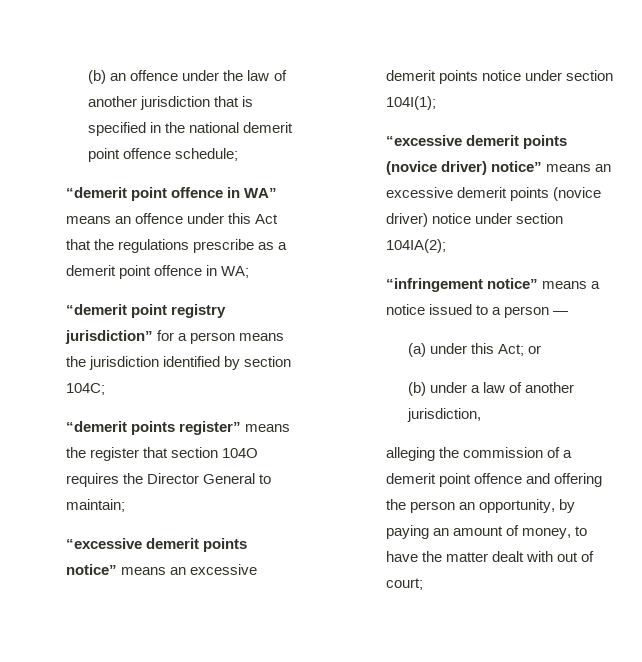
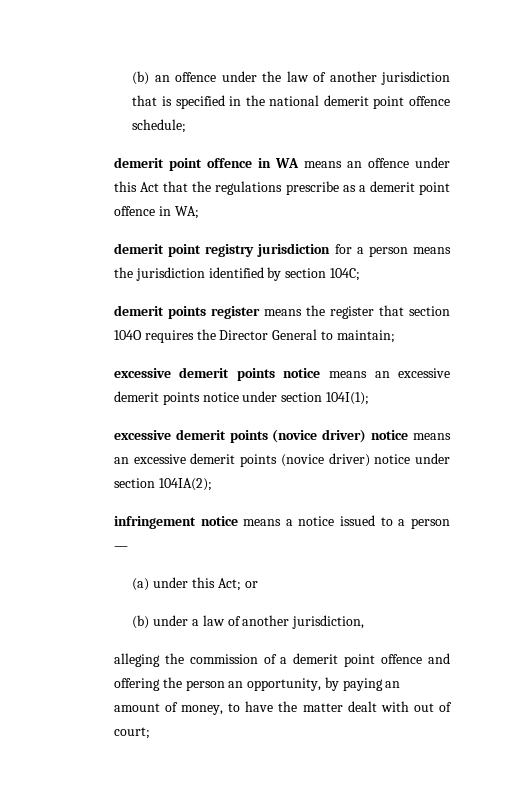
[65,187,278,201] “demerit point offence in WA” -> [113,157,299,171] demerit point offence in WA
[65,304,127,315] “demerit -> [113,243,164,254] demerit
[64,330,153,344] jurisdiction” -> [257,243,331,257] jurisdiction
[65,421,241,435] “demerit points register” -> [113,305,260,319] demerit points register
[65,538,247,552] [65,564,117,575] “excessive demerit points notice” -> [113,367,321,381] excessive demerit points notice
[385,135,567,149] [385,161,542,175] “excessive demerit points (novice driver) notice” -> [113,429,409,443] excessive demerit points (novice driver) notice
[385,278,538,292] “infringement notice” -> [113,516,238,529] infringement notice

